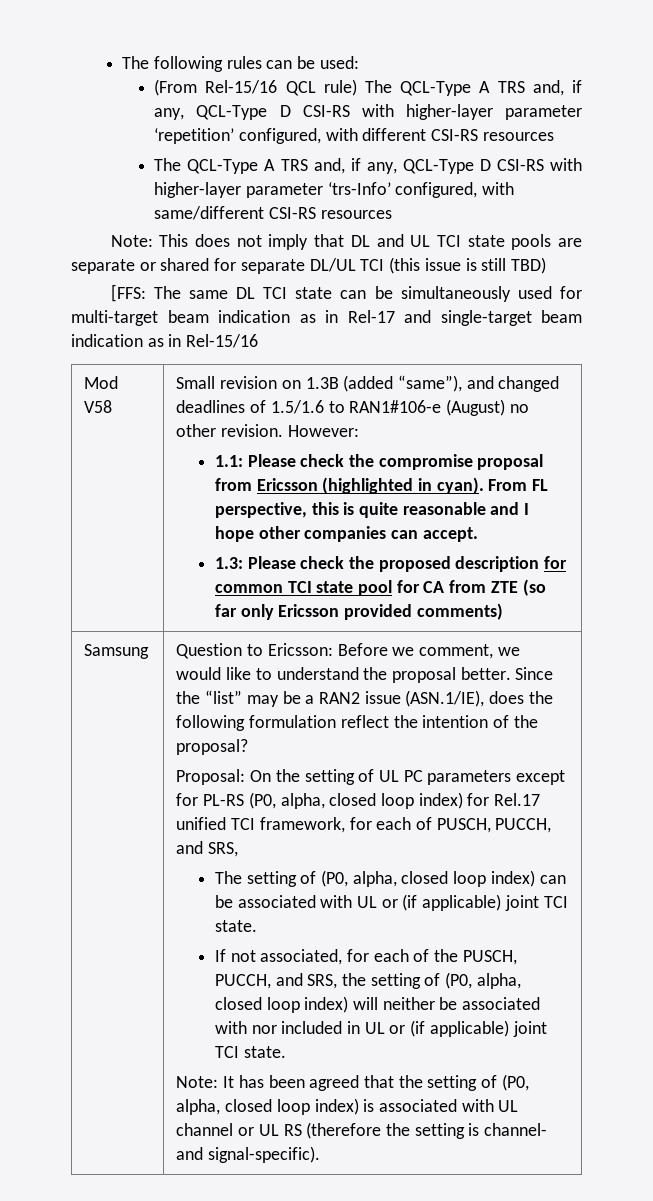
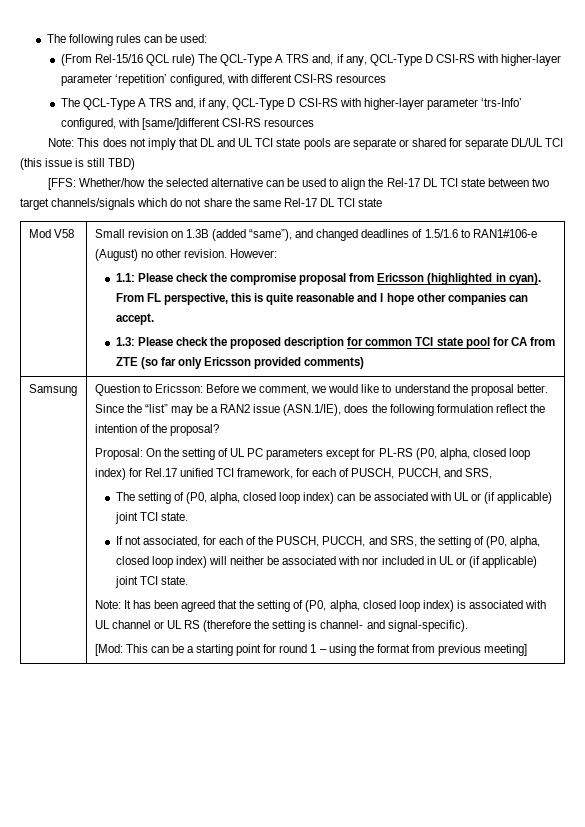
[154,206,265,220] same/different -> [141,118,220,130] [same/]different
[153,286,582,302] [71,310,582,326] [71,334,259,348] The same DL TCI state can be simultaneously used for multi-target beam indication as in Rel-17 and single-target beam indication as in Rel-15/16 -> [79,178,550,190] [20,198,383,210] Whether/how the selected alternative can be used to align the Rel-17 DL TCI state between two target channels/signals which do not share the same Rel-17 DL TCI state
(321, 1154) none -> [94,644,528,656] // [Mod: This can be a starting point for round 1 – using the format from previous meeting]

